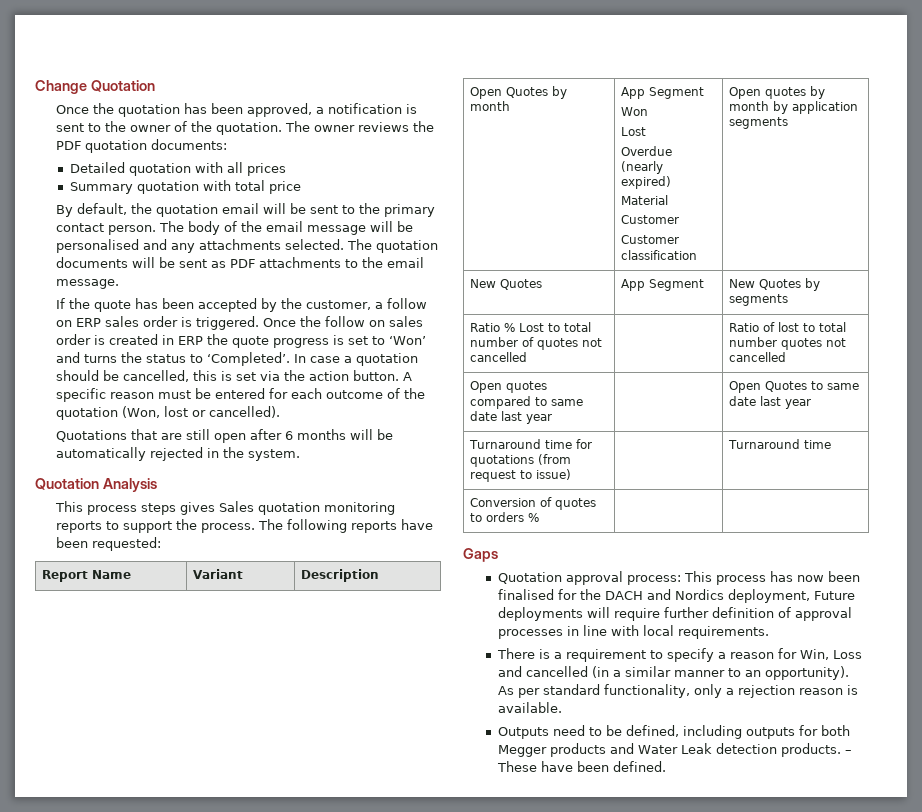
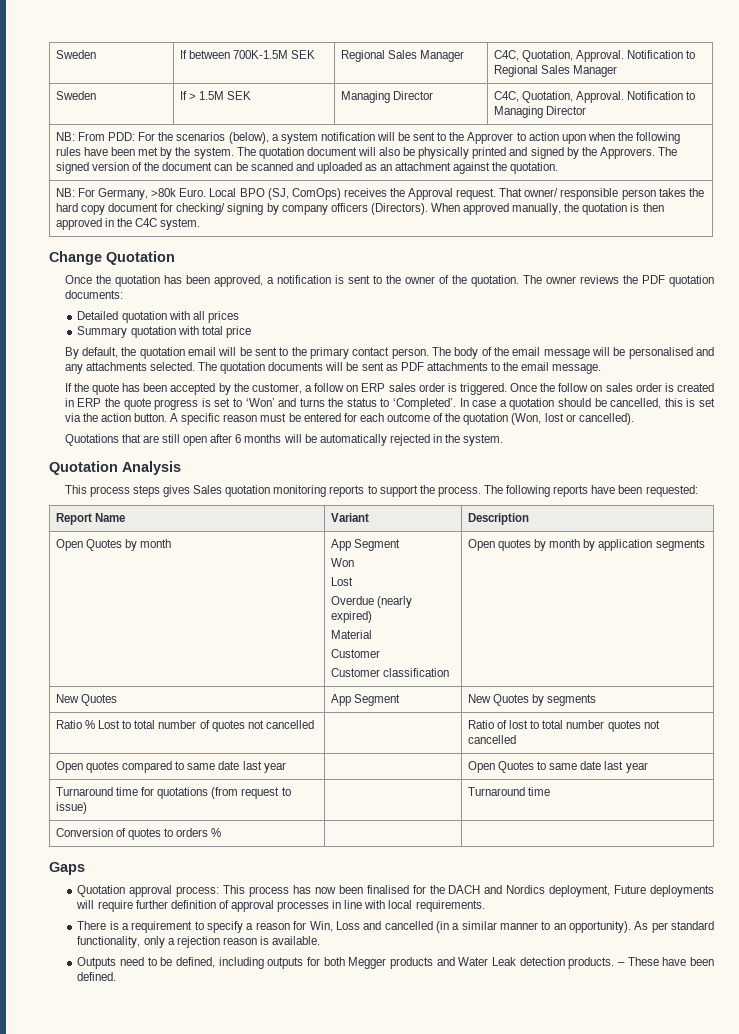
(35, 87) none -> [55,50,96,59] [179,50,316,59] [340,50,465,62] [493,50,696,62] [493,65,618,77] [55,91,96,100] [179,91,252,100] [340,91,433,103] [493,91,696,103] [493,106,586,118] [55,132,681,144] [55,147,677,159] [55,162,559,174] [55,188,704,200] [55,203,664,215] [55,218,201,230] Sweden | If between 700K-1.5M SEK | Regional Sales Manager | C4C, Quotation, Approval. Notification to Regional Sales Manager // Sweden | If > 1.5M SEK | Managing Director | C4C, Quotation, Approval. Notification to Managing Director // NB: From PDD: For the scenarios (below), a system notification will be sent to the Approver to action upon when the following rules have been met by the system. The quotation document will also be physically printed and signed by the Approvers. The signed version of the document can be scanned and uploaded as an attachment against the quotation. // NB: For Germany, >80k Euro. Local BPO (SJ, ComOps) receives the Approval request. That owner/ responsible person takes the hard copy document for checking/ signing by company officers (Directors). When approved manually, the quotation is then approved in the C4C system. //

